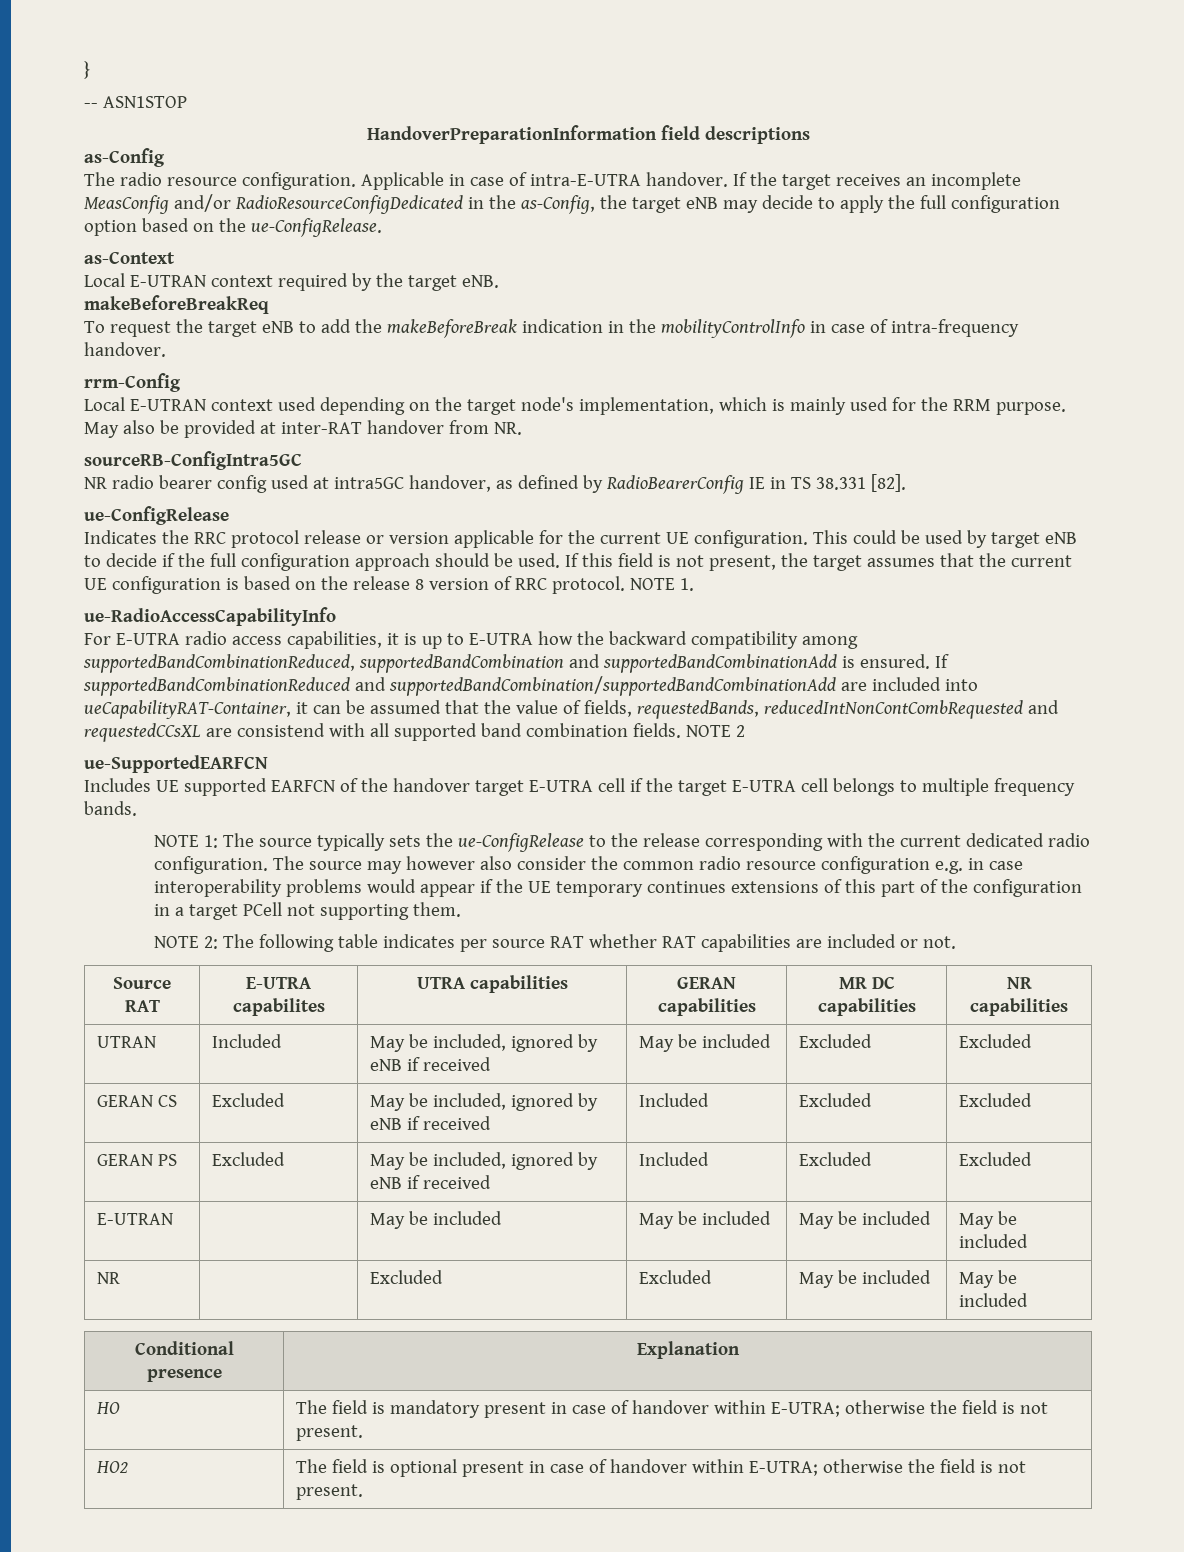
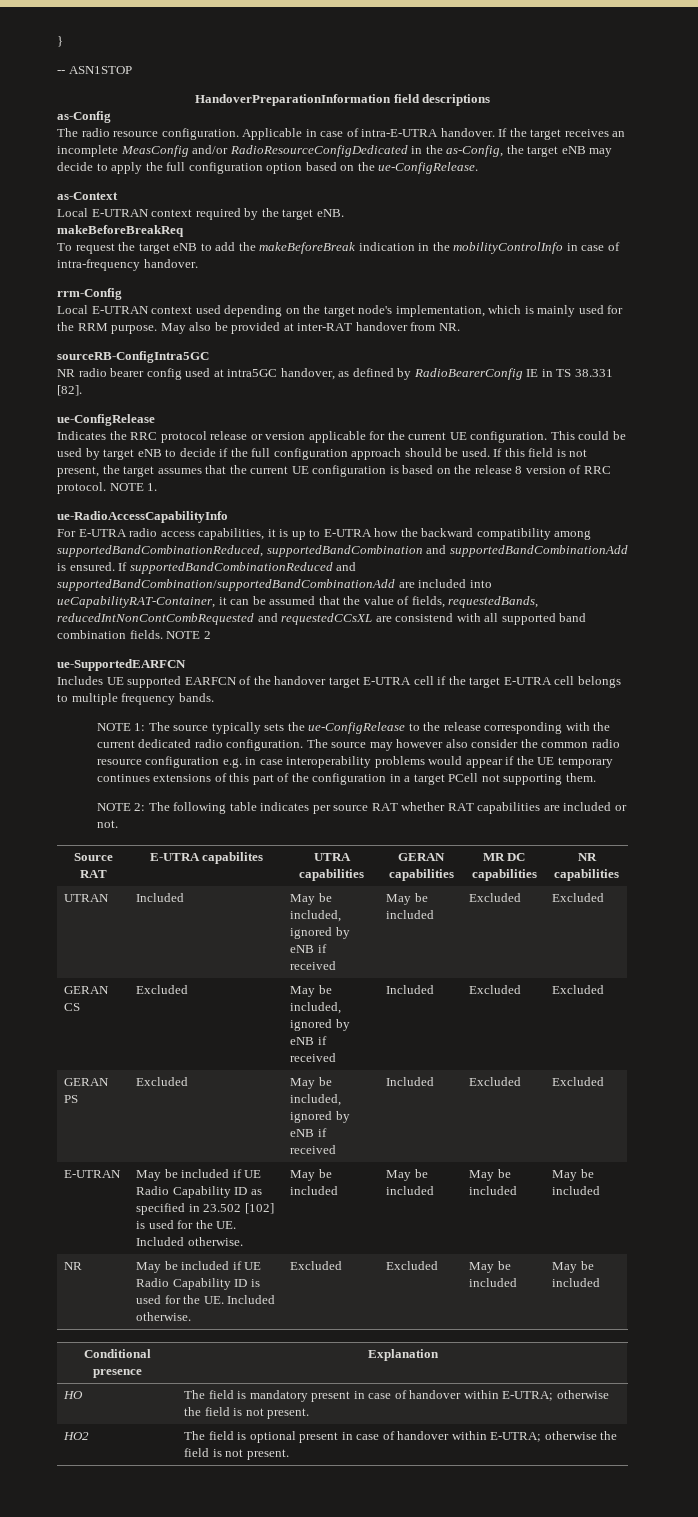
(174, 1219) none -> [136,1169,262,1181] [136,1186,262,1198] [136,1203,274,1215] [136,1220,237,1229] [136,1237,243,1246] May be included if UE Radio Capability ID as specified in 23.502 [102] is used for the UE. Included otherwise.
(121, 1278) none -> [136,1261,262,1273] [136,1278,260,1290] [136,1295,276,1304] [136,1312,192,1321] May be included if UE Radio Capability ID is used for the UE. Included otherwise.

